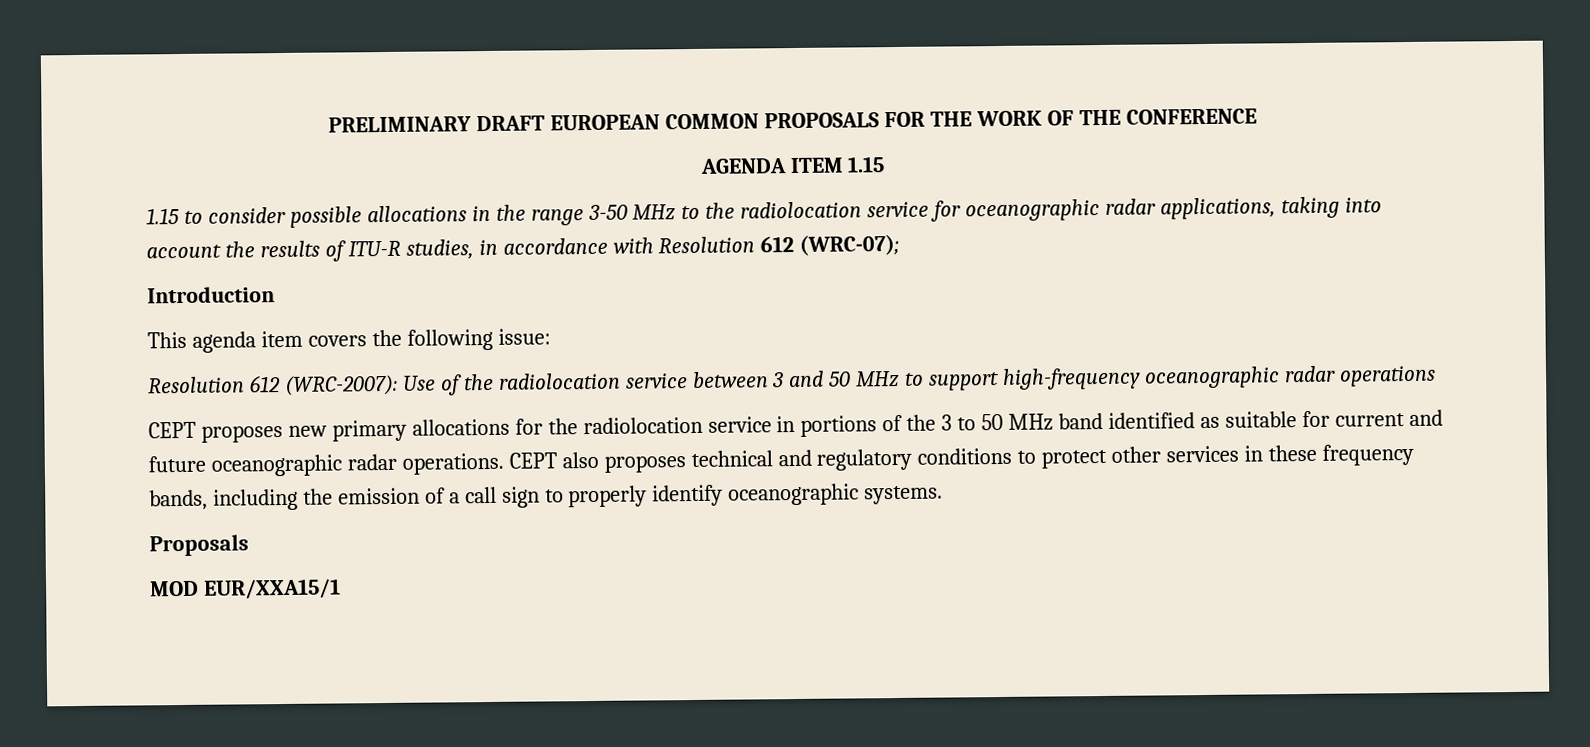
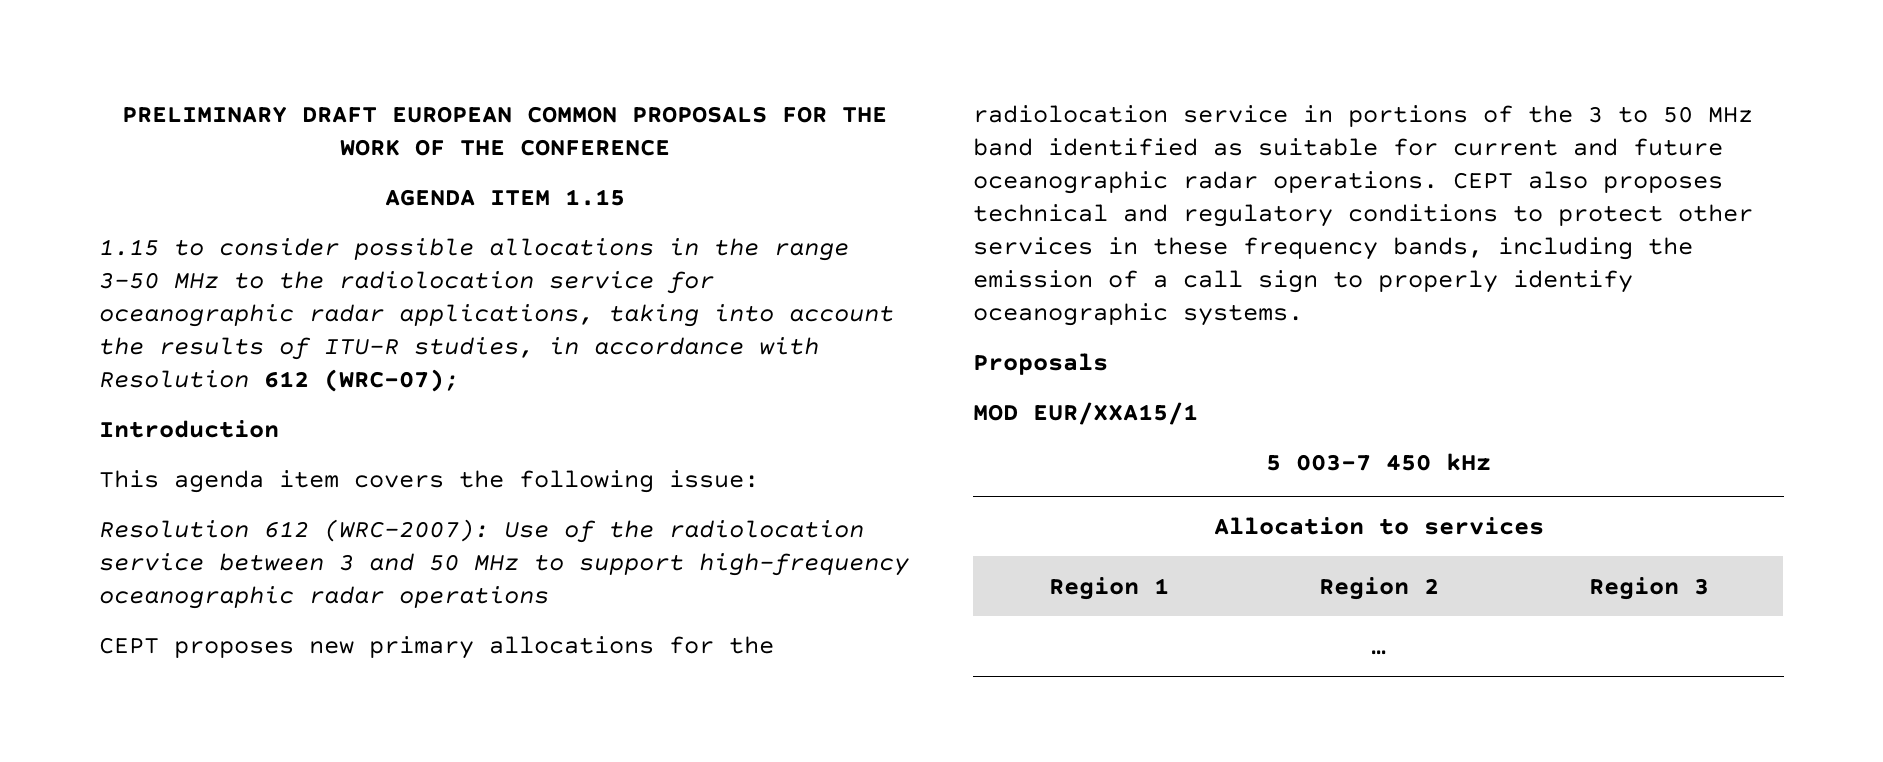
(341, 589) none -> [1266,453,1491,471] [1213,517,1544,535] [1048,577,1169,600] [1318,577,1439,600] [1588,577,1709,600] [1371,650,1386,655] // 5 003-7 450 kHz // Allocation to services // Region 1 | Region 2 | Region 3 // …

